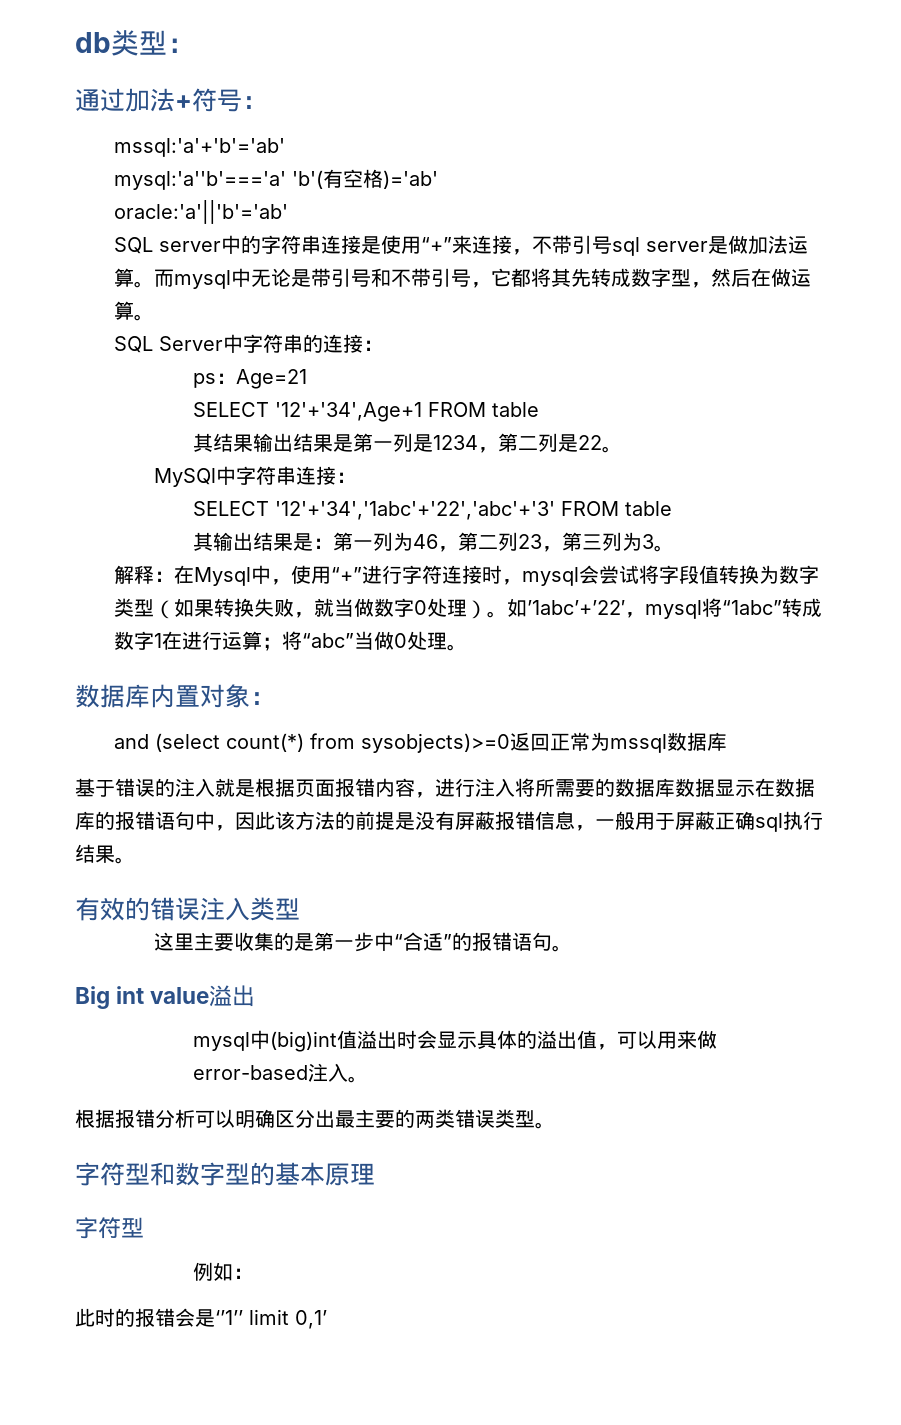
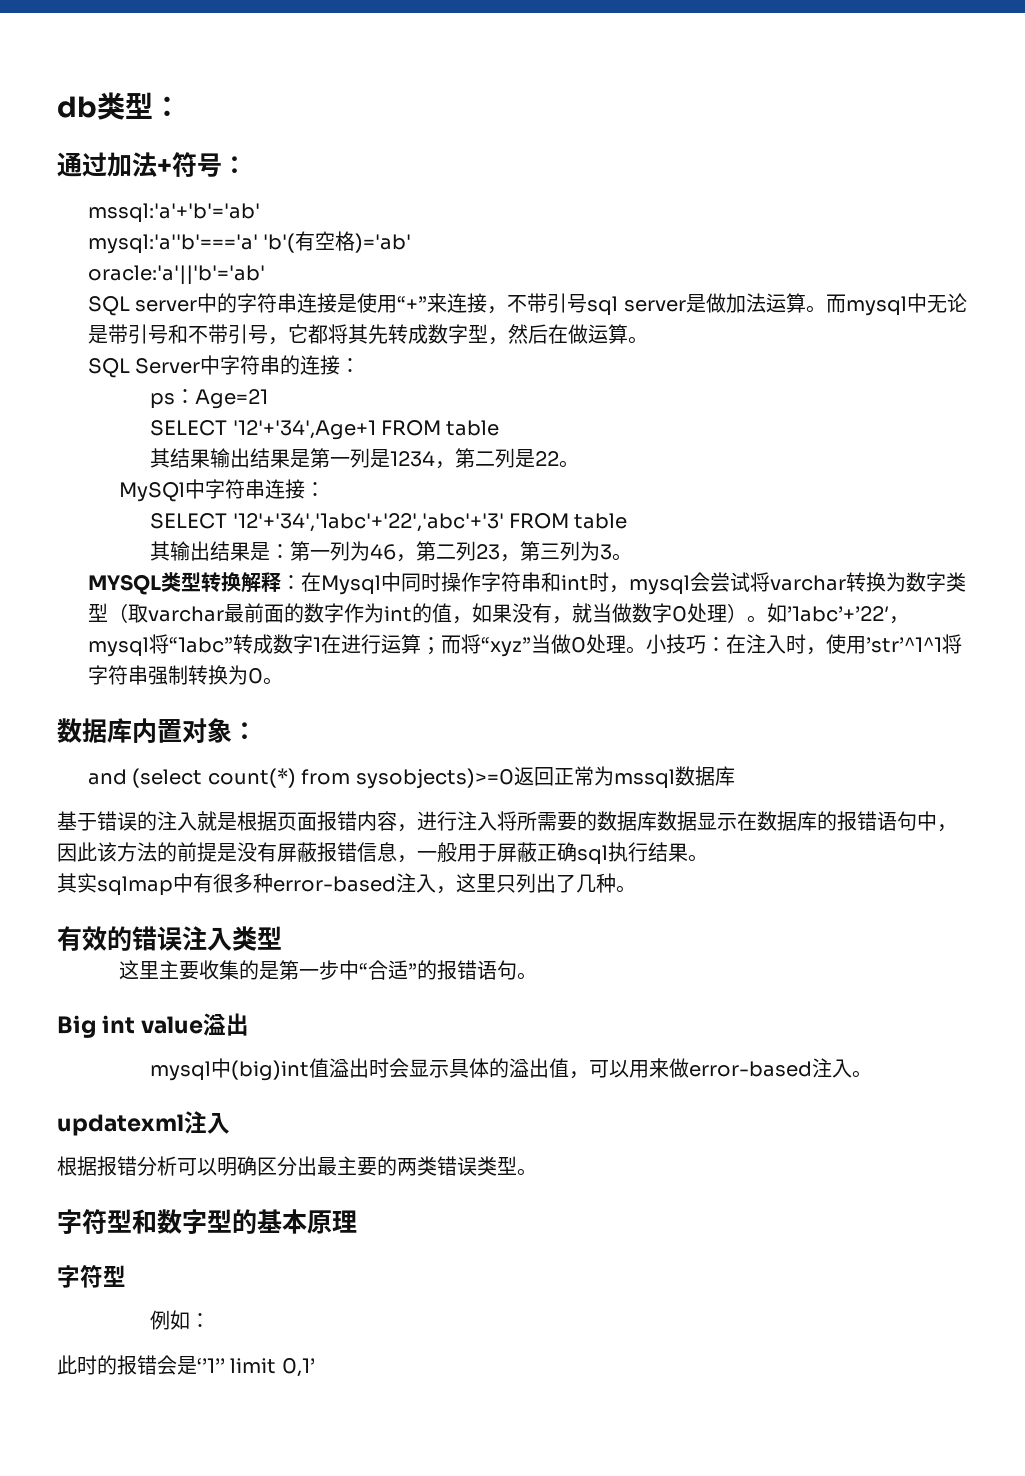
(674, 548) none -> [88,572,242,595] MYSQL类型转换
[271,565,483,585] ，使用“+”进行字符连接 -> [401,572,590,592] 同时操作字符串和int
[659,565,720,584] 字段值 -> [770,575,847,591] varchar
[174,598,295,617] 如果转换失败 -> [128,603,553,624] 取varchar最前面的数字作为int的值，如果没有
[282,631,355,650] 将“abc” -> [441,634,532,657] 而将“xyz”
(468, 647) none -> [646,634,963,655] [88,665,284,685] 小技巧：在注入时，使用’str’^1^1将字符串强制转换为0。
(135, 860) none -> [57,873,636,896] // 其实sqlmap中有很多种error-based注入，这里只列出了几种。
(368, 1079) none -> [57,1111,230,1136] // updatexml注入

